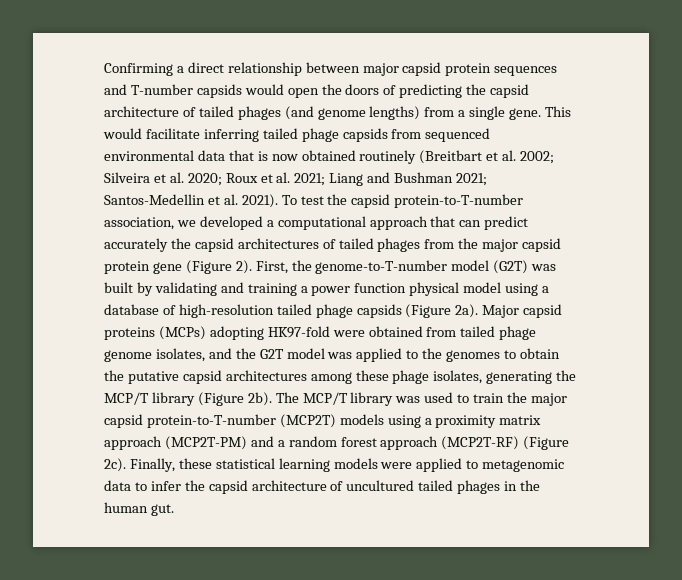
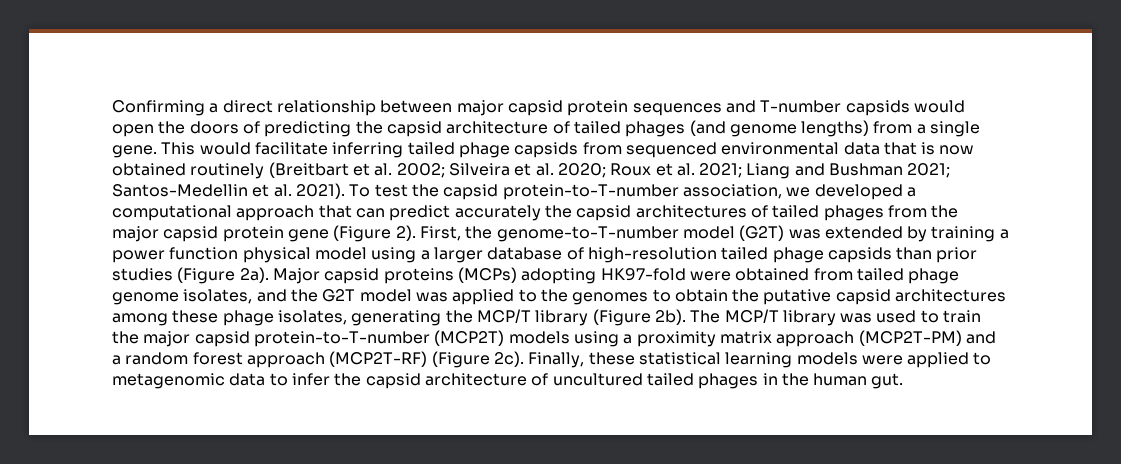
[104,282,244,296] built by validating and -> [824,226,928,242] extended by
(550, 289) none -> [433,247,483,263] larger
(402, 311) none -> [896,247,978,263] [112,268,173,281] than prior studies

